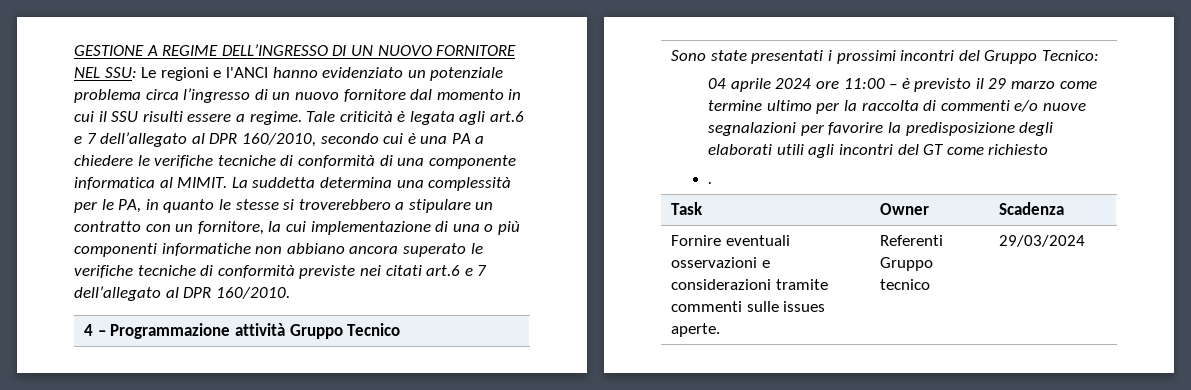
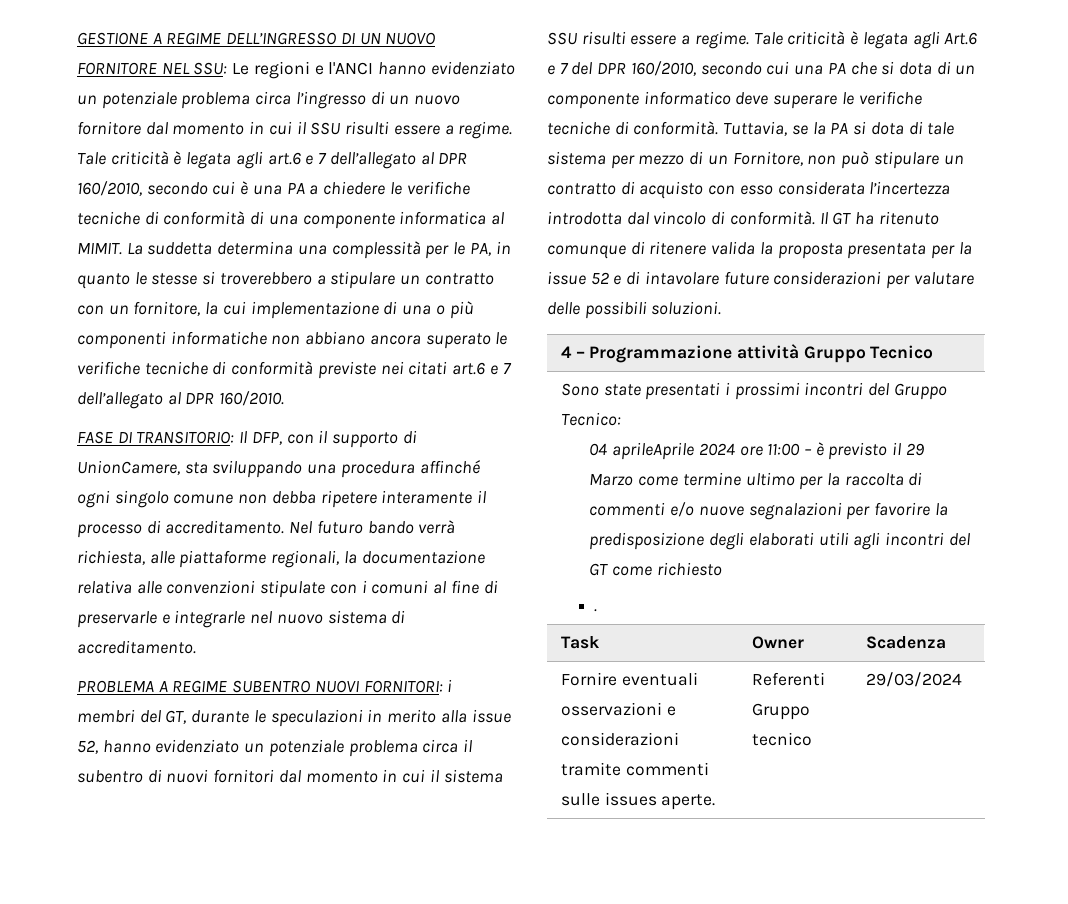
(290, 293) none -> [77,430,417,448] [77,460,480,478] [77,490,487,508] [77,520,456,538] [77,550,485,568] [77,580,498,598] [77,610,406,628] [77,640,196,654] [77,679,453,693] [77,709,511,727] [77,739,473,757] [77,769,503,783] [547,31,978,49] [547,61,976,76] [547,91,922,109] [547,121,955,136] [547,151,964,169] [547,181,951,199] [547,211,939,225] [547,241,972,259] [547,271,974,289] [547,301,722,319] // FASE DI TRANSITORIO: Il DFP, con il supporto di UnionCamere, sta sviluppando una procedura affinché ogni singolo comune non debba ripetere interamente il processo di accreditamento. Nel futuro bando verrà richiesta, alle piattaforme regionali, la documentazione relativa alle convenzioni stipulate con i comuni al fine di preservarle e integrarle nel nuovo sistema di accreditamento. // PROBLEMA A REGIME SUBENTRO NUOVI FORNITORI: i membri del GT, durante le speculazioni in merito alla issue 52, hanno evidenziato un potenziale problema circa il subentro di nuovi fornitori dal momento in cui il sistema SSU risulti essere a regime. Tale criticità è legata agli Art.6 e 7 del DPR 160/2010, secondo cui una PA che si dota di un componente informatico deve superare le verifiche tecniche di conformità. Tuttavia, se la PA si dota di tale sistema per mezzo di un Fornitore, non può stipulare un contratto di acquisto con esso considerata l’incertezza introdotta dal vincolo di conformità. Il GT ha ritenuto comunque di ritenere valida la proposta presentata per la issue 52 e di intavolare future considerazioni per valutare delle possibili soluzioni.
[730,78,771,92] aprile -> [612,442,695,460] aprileAprile
[1011,80,1056,89] marzo -> [589,474,634,486] Marzo

